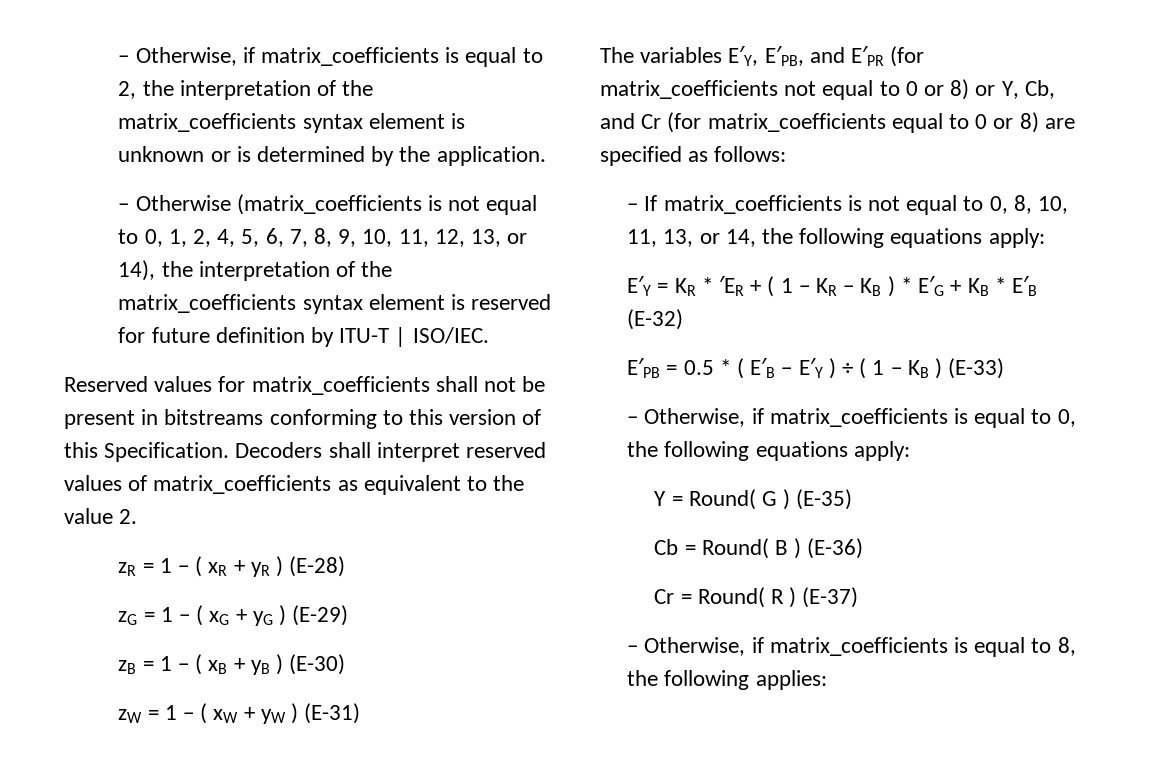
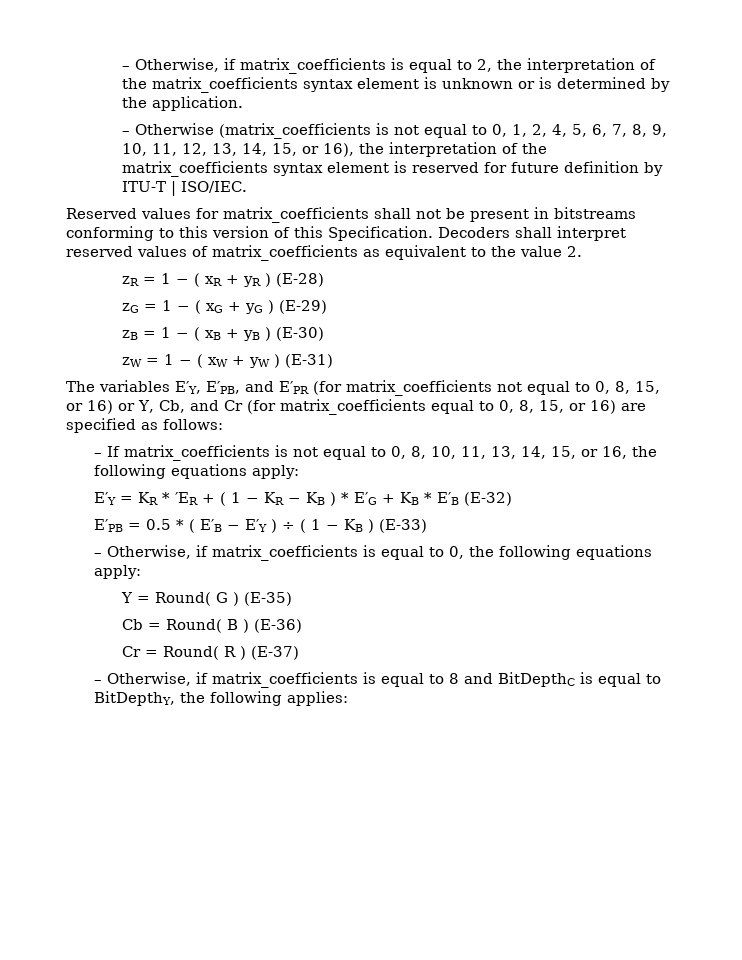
[507,233,528,244] [118,260,156,281] or 14), -> [241,143,354,157] 14, 15, or 16),
[905,79,970,100] 0 or 8) -> [595,381,660,394] [66,400,113,414] 0, 8, 15, or 16)
[975,112,1039,133] 0 or 8) -> [498,400,616,414] 0, 8, 15, or 16)
[699,229,756,247] or 14, -> [520,446,627,459] 14, 15, or 16,
[1057,637,1076,656] 8, -> [448,672,661,687] [93,691,175,706] 8 and BitDepthC is equal to BitDepthY,

